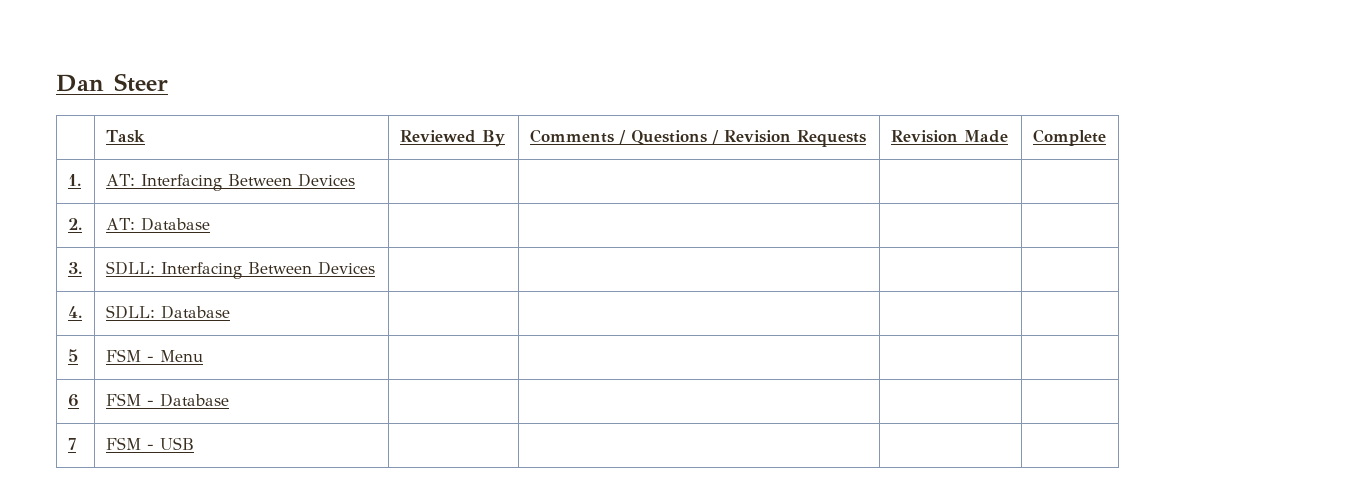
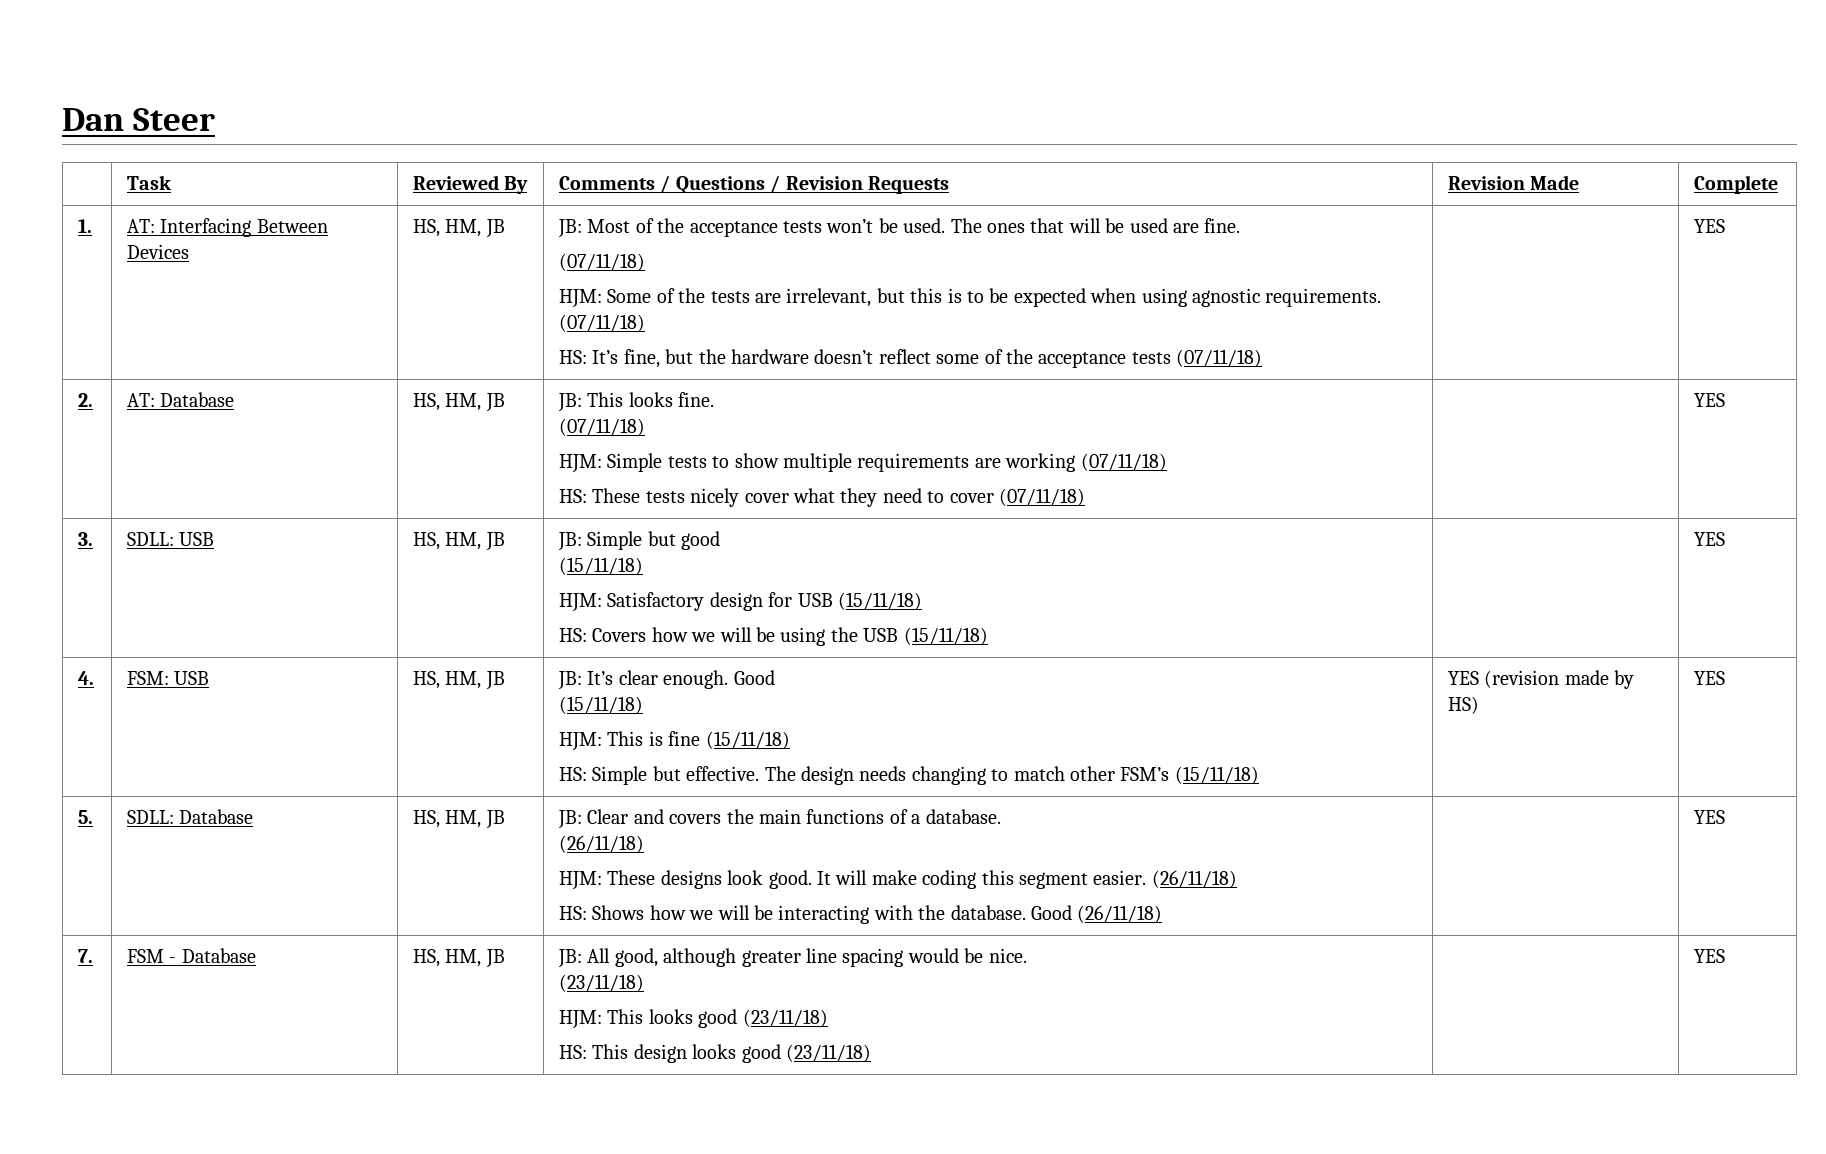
[67,218,82,230] [105,217,210,231] [67,262,82,274] [105,261,375,279] [67,306,82,318] [105,305,230,319] [67,349,78,362] [105,349,203,362] [67,394,79,407] [105,393,229,407] [67,438,76,450] [105,437,194,450] | | | // 2. | AT: Database | | | | // 3. | SDLL: Interfacing Between Devices | | | | // 4. | SDLL: Database | | | | // 5 | FSM - Menu | | | | // 6 | FSM - Database | | | | // 7 | FSM - USB | | | | -> [413,219,505,238] [558,218,1241,238] [559,253,646,271] [559,288,1382,308] [559,314,646,332] [559,349,1263,368] [1694,219,1726,233] [78,393,94,407] [127,392,235,407] [413,393,505,412] [558,392,715,412] [559,418,646,436] [559,453,1167,473] [559,488,1086,507] [1694,393,1726,407] [78,532,94,546] [127,532,215,546] [413,532,505,551] [558,531,721,551] [559,557,644,575] [559,592,923,612] [559,627,988,646] [1694,532,1726,546] [78,671,95,685] [127,671,210,685] [413,671,505,690] [558,670,775,690] [559,696,644,714] [559,731,790,751] [559,766,1259,785] [1448,670,1635,689] [1448,696,1480,714] [1694,671,1726,685] [78,810,94,824] [127,809,254,824] [413,810,505,829] [558,809,1001,829] [559,835,645,853] [559,870,1237,890] [559,905,1163,924] [1694,810,1726,824] [78,949,94,963] [127,948,256,963] [413,949,505,968] [558,948,1027,968] [559,974,645,992] [559,1009,828,1029] [559,1044,872,1063] [1694,949,1726,963] HS, HM, JB | JB: Most of the acceptance tests won’t be used. The ones that will be used are fine. // (07/11/18) // HJM: Some of the tests are irrelevant, but this is to be expected when using agnostic requirements. (07/11/18) // HS: It’s fine, but the hardware doesn’t reflect some of the acceptance tests (07/11/18) | | YES // 2. | AT: Database | HS, HM, JB | JB: This looks fine. // (07/11/18) // HJM: Simple tests to show multiple requirements are working (07/11/18) // HS: These tests nicely cover what they need to cover (07/11/18) | | YES // 3. | SDLL: USB | HS, HM, JB | JB: Simple but good // (15/11/18) // HJM: Satisfactory design for USB (15/11/18) // HS: Covers how we will be using the USB (15/11/18) | | YES // 4. | FSM: USB | HS, HM, JB | JB: It’s clear enough. Good // (15/11/18) // HJM: This is fine (15/11/18) // HS: Simple but effective. The design needs changing to match other FSM’s (15/11/18) | YES (revision made by HS) | YES // 5. | SDLL: Database | HS, HM, JB | JB: Clear and covers the main functions of a database. // (26/11/18) // HJM: These designs look good. It will make coding this segment easier. (26/11/18) // HS: Shows how we will be interacting with the database. Good (26/11/18) | | YES // 7. | FSM - Database | HS, HM, JB | JB: All good, although greater line spacing would be nice. // (23/11/18) // HJM: This looks good (23/11/18) // HS: This design looks good (23/11/18) | | YES

